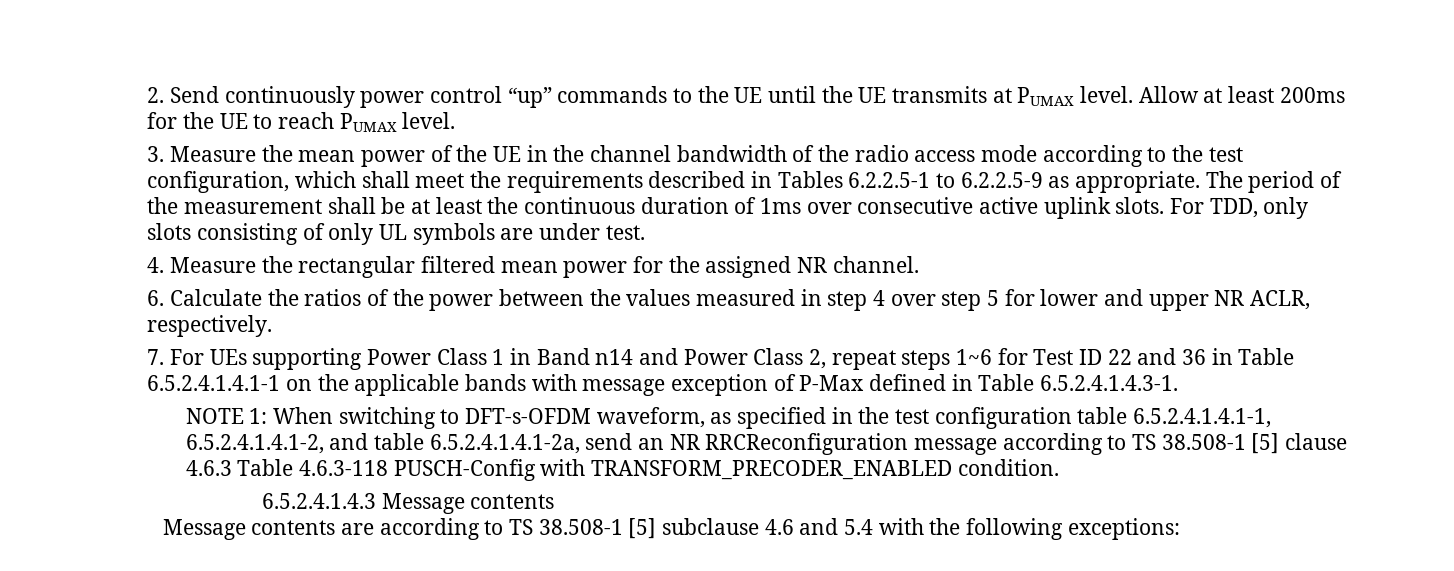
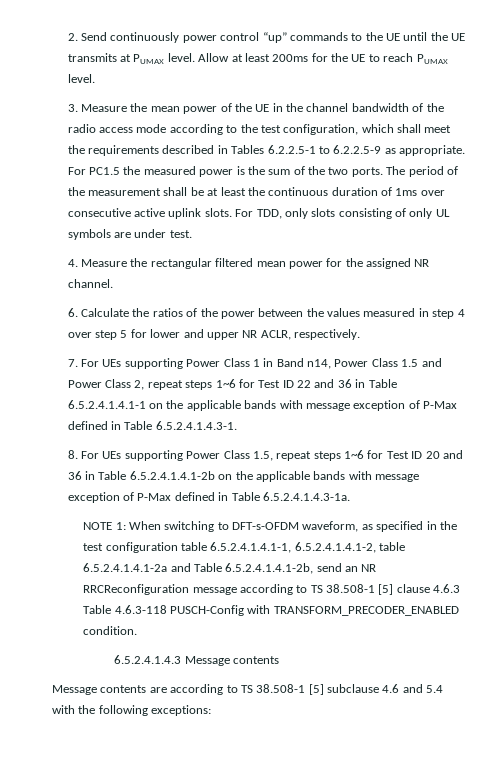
(1200, 182) none -> [67,166,383,177] For PC1.5 the measured power is the sum of the two ports.
[595,349,634,365] n14 -> [306,358,419,369] n14, Power Class 1.5
(1178, 383) none -> [67,450,463,461] [67,471,419,482] [67,492,350,503] // 8. For UEs supporting Power Class 1.5, repeat steps 1~6 for Test ID 20 and 36 in Table 6.5.2.4.1.4.1-2b on the applicable bands with message exception of P-Max defined in Table 6.5.2.4.1.4.3-1a.
[329,433,580,454] and table 6.5.2.4.1.4.1-2a, -> [379,542,406,551] [83,563,314,574] table 6.5.2.4.1.4.1-2a and Table 6.5.2.4.1.4.1-2b,

